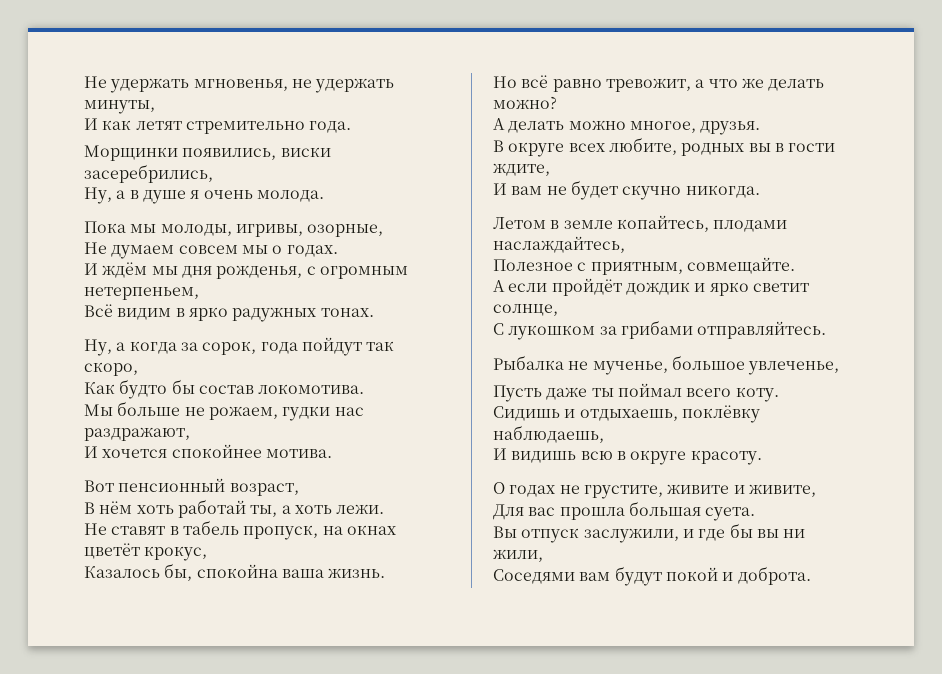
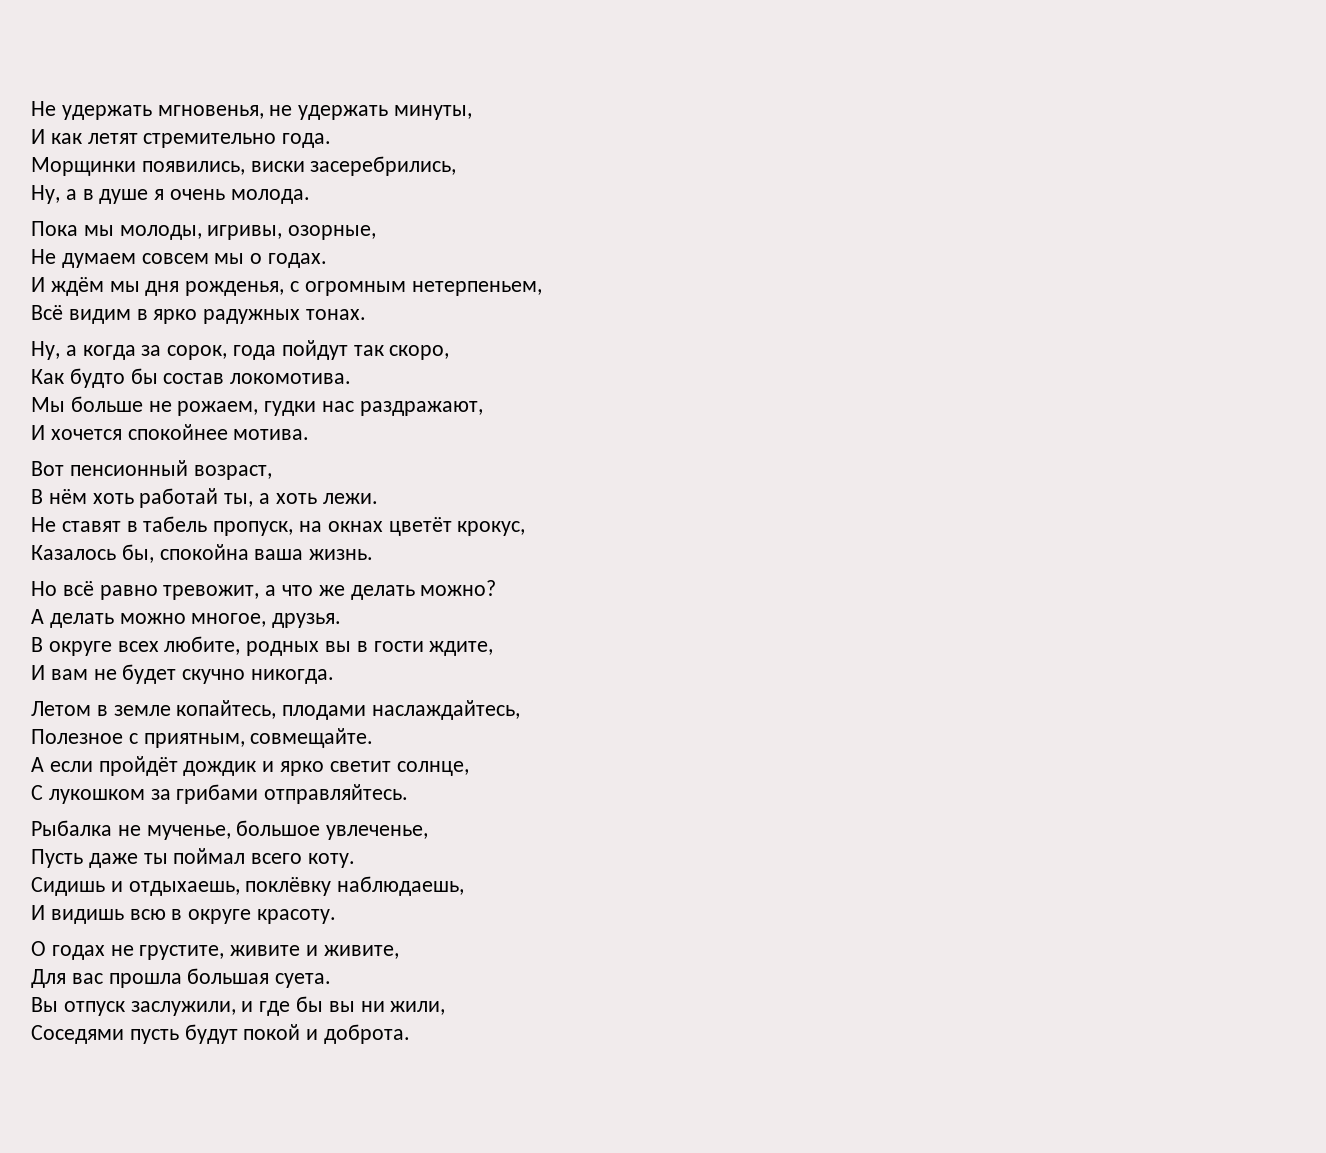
[579,572,611,581] вам -> [129,1029,179,1044] пусть

